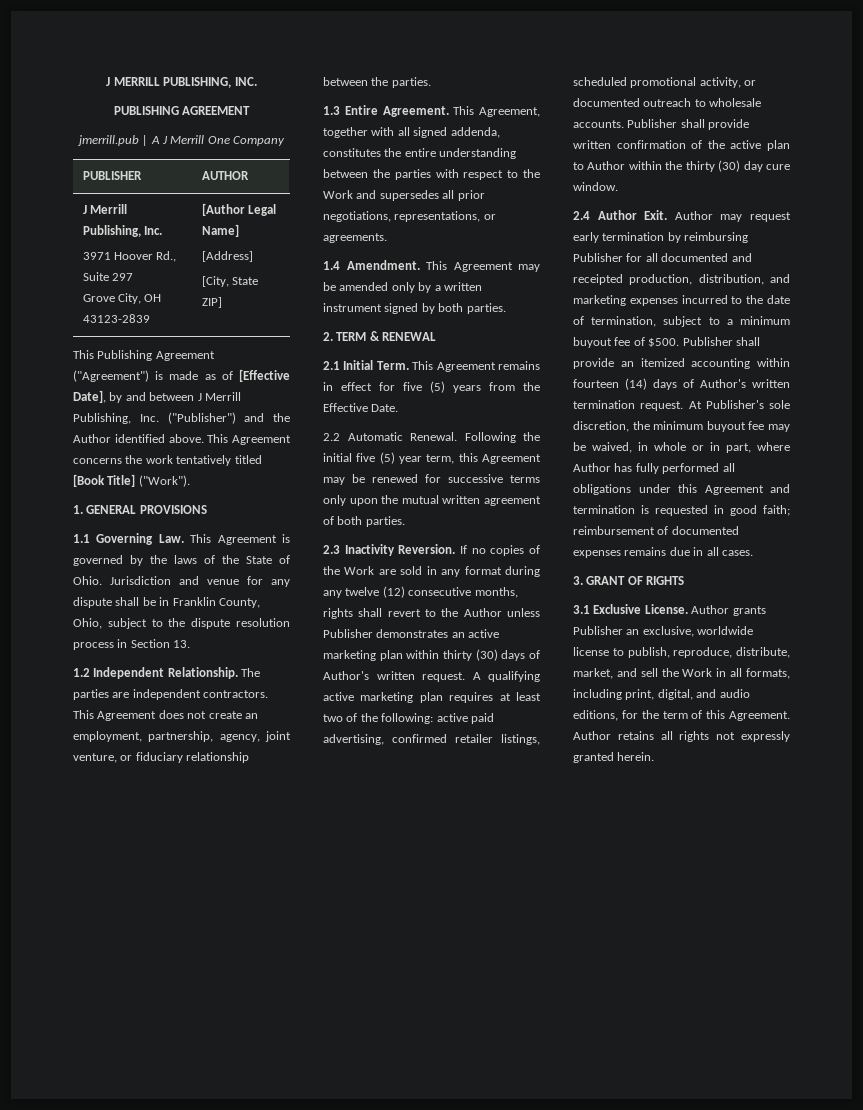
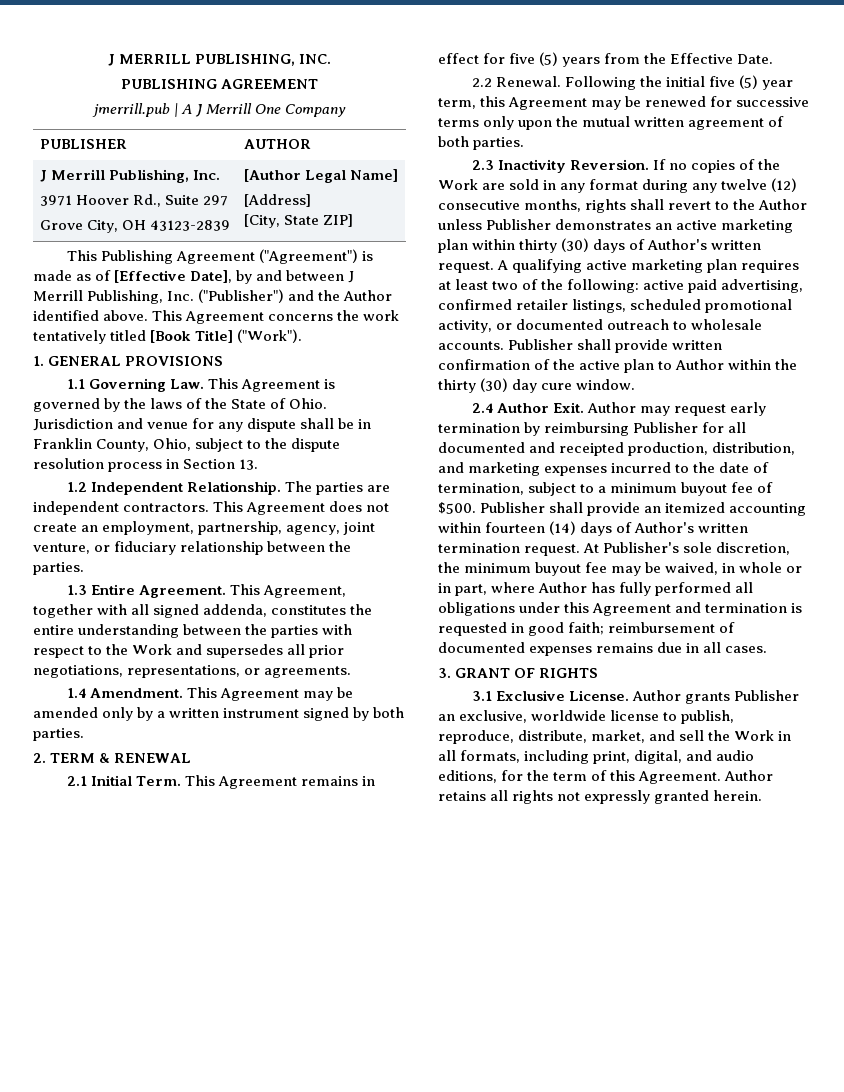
[347,432,403,441] Automatic -> (492, 82) none

